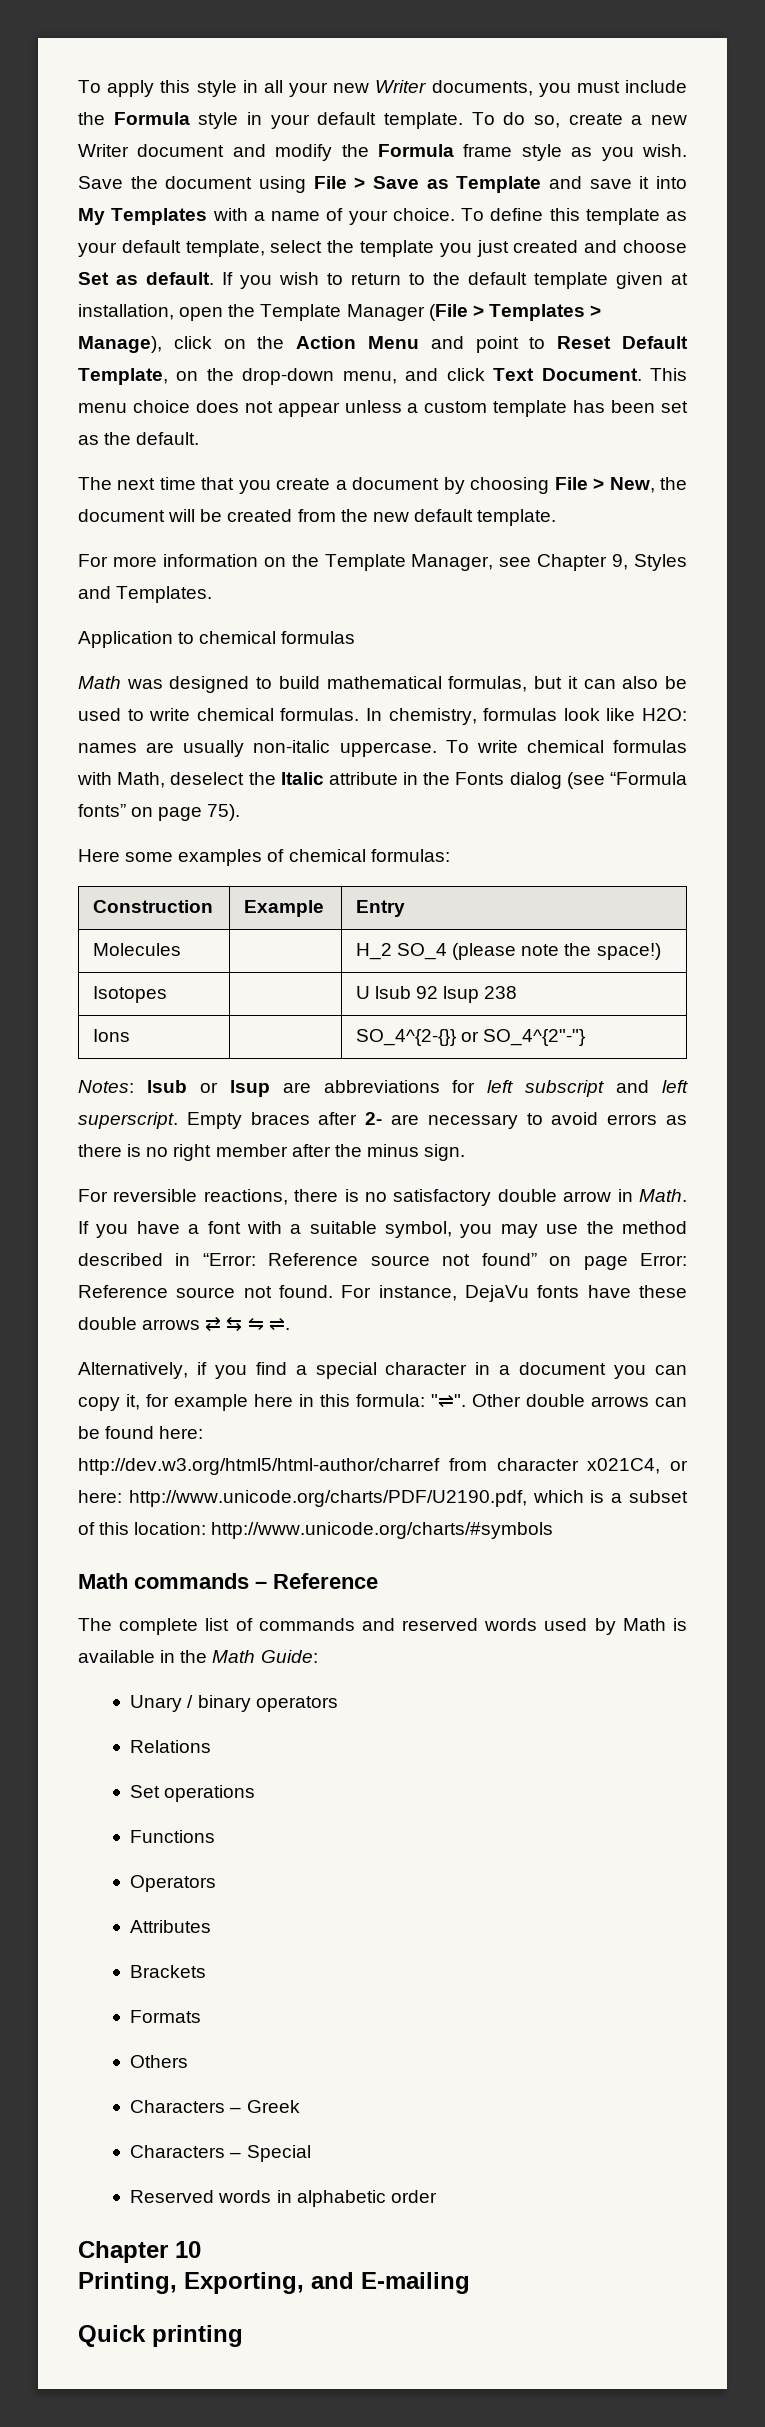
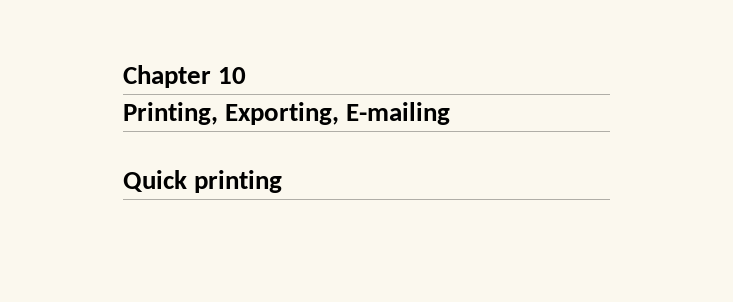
[78,80,687,97] [78,112,687,129] [78,144,687,161] [78,176,687,193] [78,208,687,225] [78,240,687,257] [78,272,688,289] [78,304,602,321] [78,336,688,353] [78,368,688,385] [78,400,688,417] [78,432,200,445] [78,477,687,494] [78,509,557,526] [78,554,687,571] [78,586,213,603] [78,631,356,648] [78,676,688,693] [78,708,688,725] [78,740,687,757] [77,772,687,789] [78,804,241,821] [78,849,450,866] [92,900,213,913] [243,900,324,917] [355,900,405,917] [92,943,181,956] [355,943,661,960] [92,986,167,1003] [355,986,518,1003] [92,1029,130,1042] [355,1029,586,1046] [78,1080,688,1097] [78,1112,687,1129] [78,1144,466,1161] [78,1189,687,1206] [78,1221,687,1238] [78,1253,688,1270] [78,1285,687,1302] [78,1317,290,1331] [78,1362,687,1379] [78,1394,687,1411] [78,1426,204,1439] [78,1458,688,1475] [78,1490,688,1507] [78,1522,554,1539] [78,1573,378,1589] [78,1618,687,1635] [78,1650,318,1663] [130,1695,338,1712] [130,1740,212,1753] [130,1785,256,1802] [130,1830,216,1843] [130,1875,217,1892] [130,1920,212,1933] [130,1965,207,1978] [130,2010,202,2023] [130,2055,189,2068] [130,2100,300,2113] [130,2145,311,2162] [130,2190,437,2207] To apply this style in all your new Writer documents, you must include the Formula style in your default template. To do so, create a new Writer document and modify the Formula frame style as you wish. Save the document using File > Save as Template and save it into My Templates with a name of your choice. To define this template as your default template, select the template you just created and choose Set as default. If you wish to return to the default template given at installation, open the Template Manager (File > Templates > Manage), click on the Action Menu and point to Reset Default Template, on the drop-down menu, and click Text Document. This menu choice does not appear unless a custom template has been set as the default. // The next time that you create a document by choosing File > New, the document will be created from the new default template. // For more information on the Template Manager, see Chapter 9, Styles and Templates. // Application to chemical formulas // Math was designed to build mathematical formulas, but it can also be used to write chemical formulas. In chemistry, formulas look like H2O: names are usually non-italic uppercase. To write chemical formulas with Math, deselect the Italic attribute in the Fonts dialog (see “Formula fonts” on page 75). // Here some examples of chemical formulas: // Construction | Example | Entry // Molecules | | H_2 SO_4 (please note the space!) // Isotopes | | U lsub 92 lsup 238 // Ions | | SO_4^{2-{}} or SO_4^{2"-"} // Notes: lsub or lsup are abbreviations for left subscript and left superscript. Empty braces after 2- are necessary to avoid errors as there is no right member after the minus sign. // For reversible reactions, there is no satisfactory double arrow in Math. If you have a font with a suitable symbol, you may use the method described in “Error: Reference source not found” on page Error: Reference source not found. For instance, DejaVu fonts have these double arrows ⇄ ⇆ ⇋ ⇌. // Alternatively, if you find a special character in a document you can copy it, for example here in this formula: "⇌". Other double arrows can be found here: // http://dev.w3.org/html5/html-author/charref from character x021C4, or here: http://www.unicode.org/charts/PDF/U2190.pdf, which is a subset of this location: http://www.unicode.org/charts/#symbols // Math commands – Reference // The complete list of commands and reserved words used by Math is available in the Math Guide: // Unary / binary operators // Relations // Set operations // Functions // Operators // Attributes // Brackets // Formats // Others // Characters – Greek // Characters – Special // Reserved words in alphabetic order // -> (123, 76) none
[311,2272,354,2289] and -> (340, 113) none

